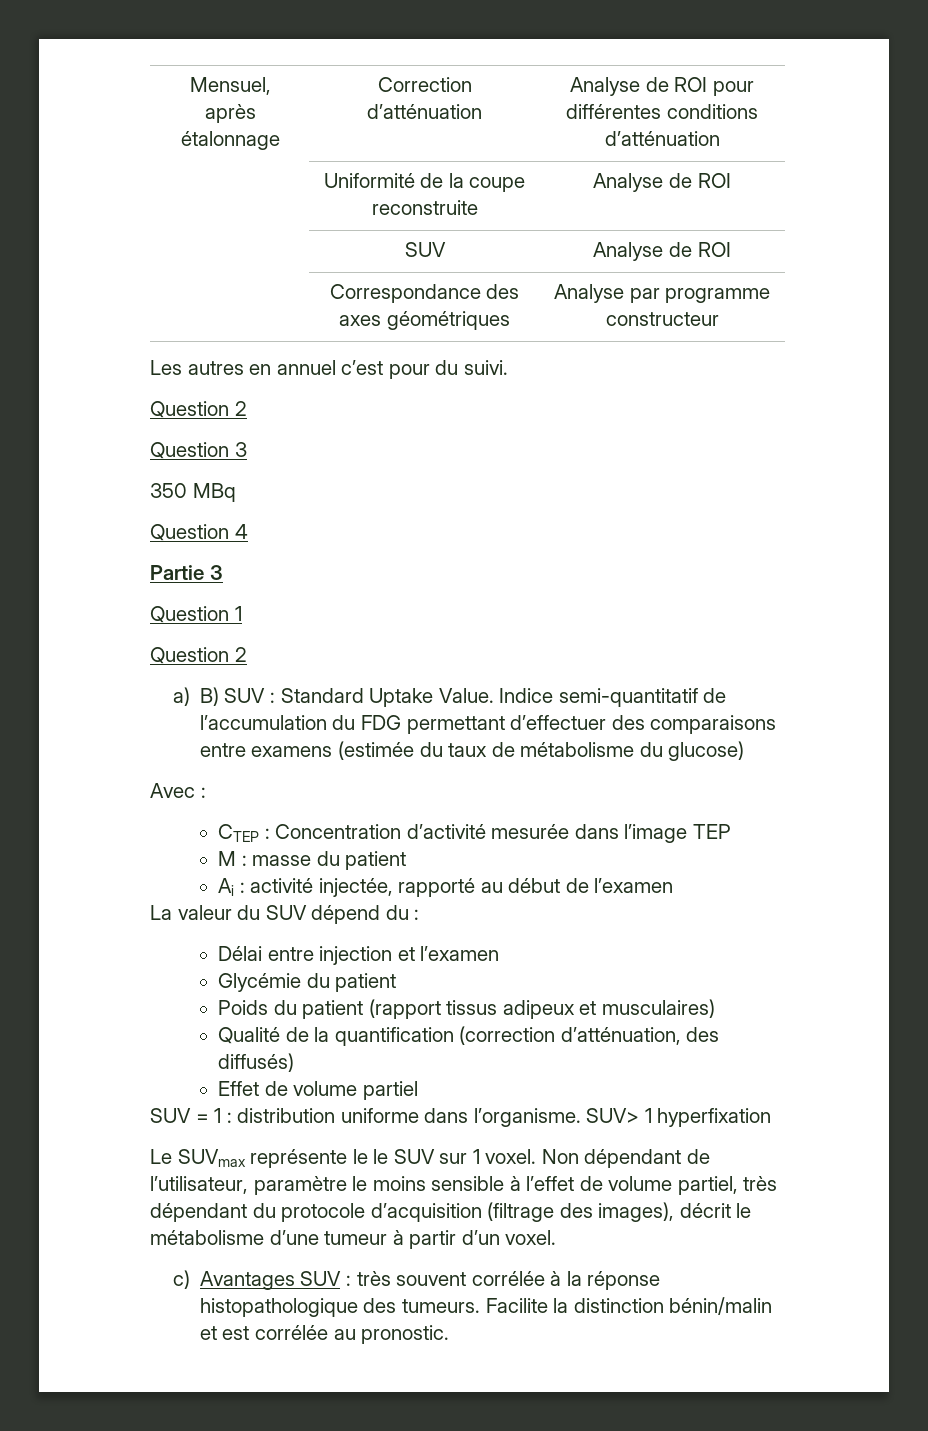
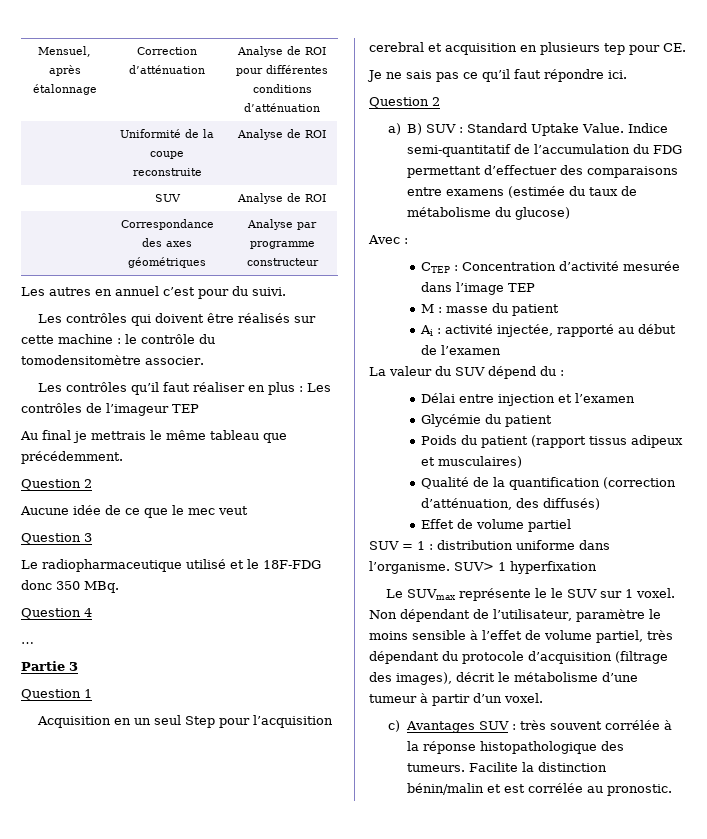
[150,401,247,418] [150,442,247,459] [150,483,236,502] Question 2 // Question 3 // 350 MBq -> [38,313,317,326] [21,334,215,344] [21,355,204,365] [38,382,332,395] [21,403,199,416] [20,430,287,443] [21,451,123,464] [21,479,92,490] [20,505,248,518] [21,533,92,544] [21,559,321,572] [21,580,119,593] Les contrôles qui doivent être réalisés sur cette machine : le contrôle du tomodensitomètre associer. // Les contrôles qu’il faut réaliser en plus : Les contrôles de l’imageur TEP // Au final je mettrais le même tableau que précédemment. // Question 2 // Aucune idée de ce que le mec veut // Question 3 // Le radiopharmaceutique utilisé et le 18F-FDG donc 350 MBq.
(248, 531) none -> [21,642,34,644] // …
(242, 613) none -> [37,715,334,728] [369,42,686,55] [367,69,627,82] // Acquisition en un seul Step pour l’acquisition cerebral et acquisition en plusieurs tep pour CE. // Je ne sais pas ce qu’il faut répondre ici.

